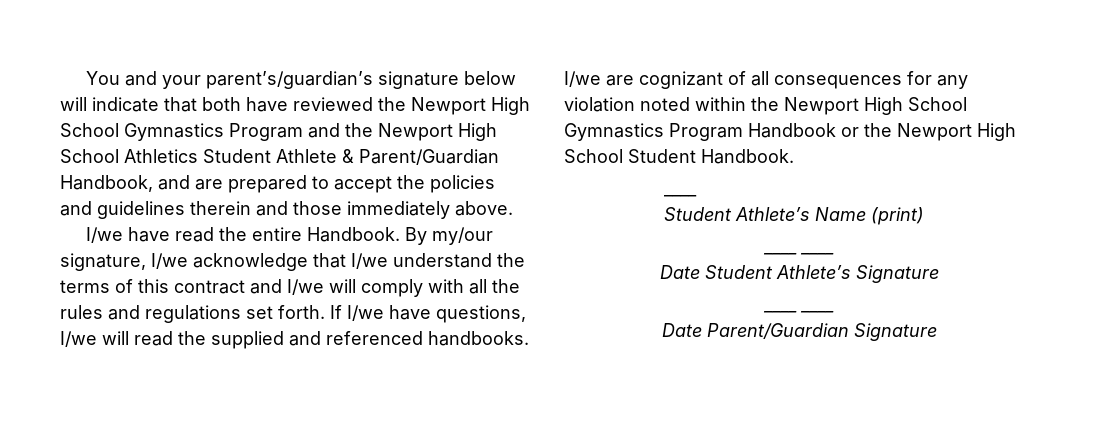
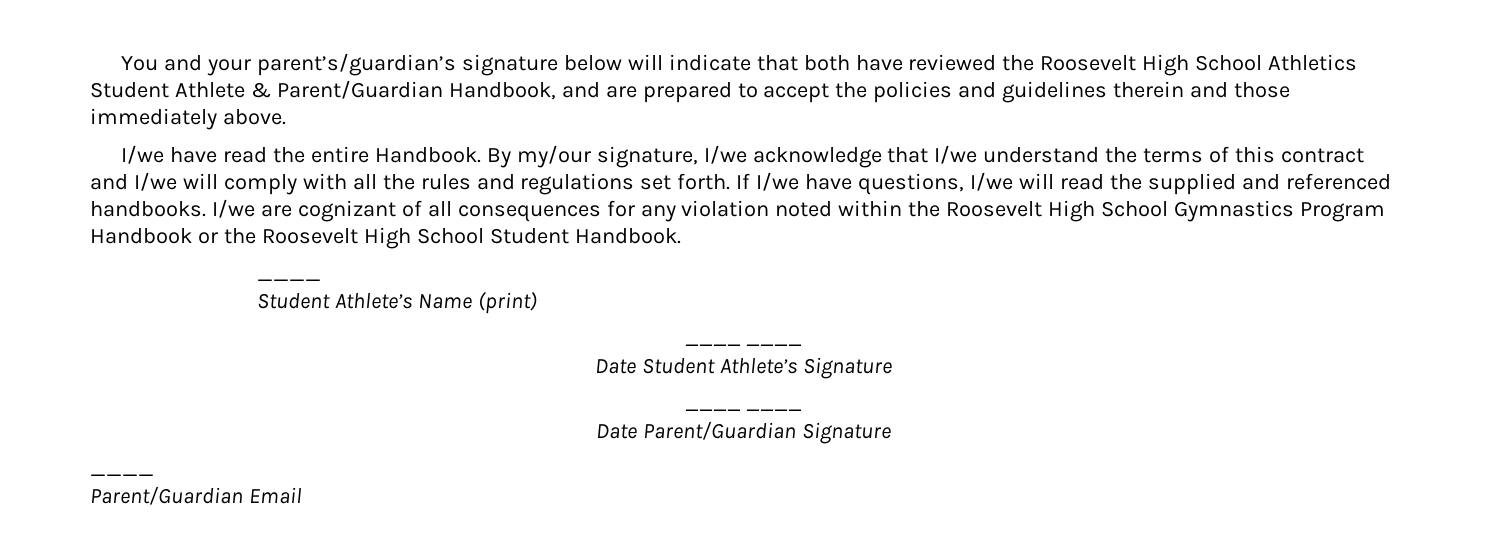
[411,97,530,115] [60,123,453,141] Newport High School Gymnastics Program and the Newport -> [1040,55,1137,71] Roosevelt
[784,97,859,115] Newport -> [946,201,1043,217] Roosevelt
[897,123,972,141] Newport -> [261,228,358,244] Roosevelt
(937, 332) none -> [90,474,154,476] [90,486,302,505] // ____ // Parent/Guardian Email

